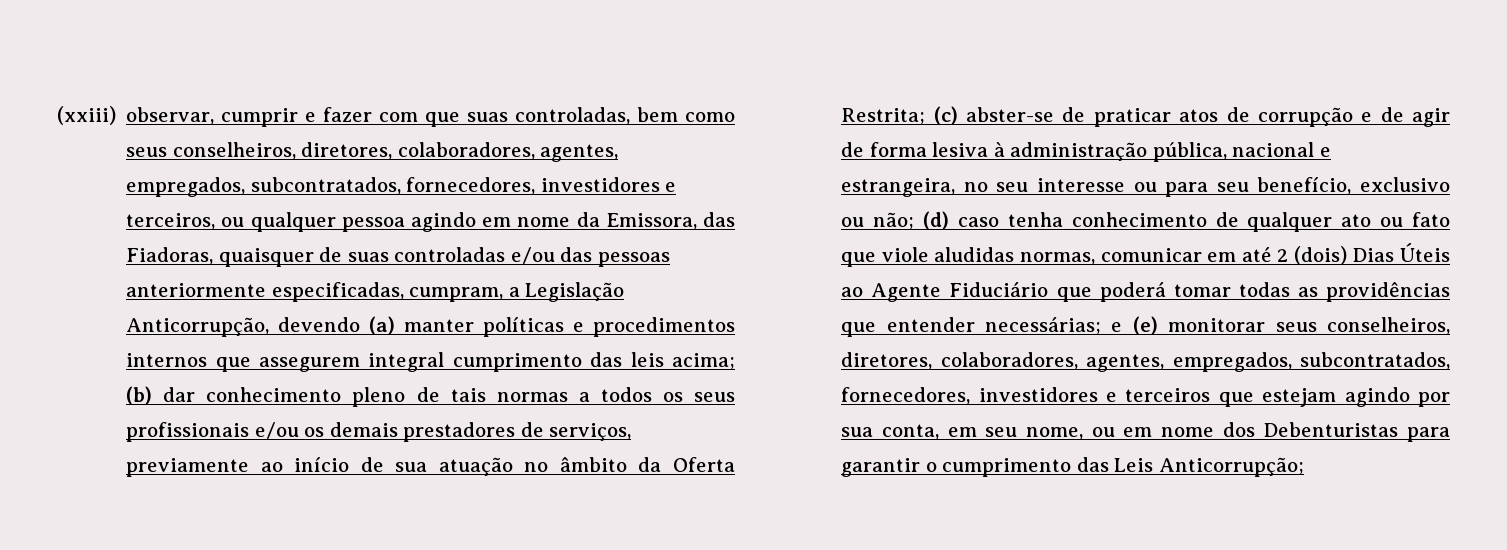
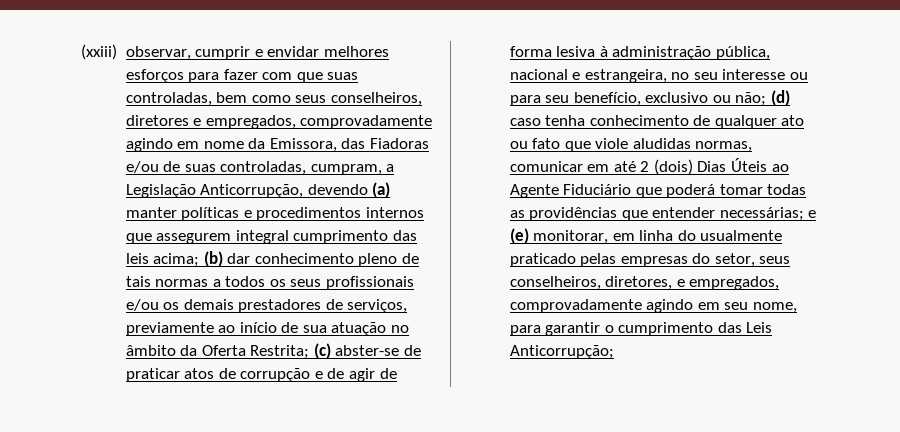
(317, 117) none -> [267,46,389,57] [125,69,220,83] envidar melhores esforços para
[301,142,619,162] [126,177,677,197] [126,212,405,232] diretores, colaboradores, agentes, empregados, subcontratados, fornecedores, investidores e terceiros, ou qualquer pessoa -> [125,115,433,129] diretores e empregados, comprovadamente
[126,247,670,267] [126,282,404,302] Fiadoras, quaisquer de suas controladas e/ou das pessoas anteriormente especificadas, -> [370,138,430,149] [125,161,307,175] Fiadoras e/ou de suas controladas,
[1168,317,1450,335] [841,352,1450,372] [841,387,1450,407] [841,422,1399,440] monitorar seus conselheiros, diretores, colaboradores, agentes, empregados, subcontratados, fornecedores, investidores e terceiros que estejam agindo por sua conta, em seu nome, ou em nome dos Debenturistas -> [533,230,783,244] [509,253,791,267] [509,276,780,290] [509,299,797,313] monitorar, em linha do usualmente praticado pelas empresas do setor, seus conselheiros, diretores, e empregados, comprovadamente agindo em seu nome,

